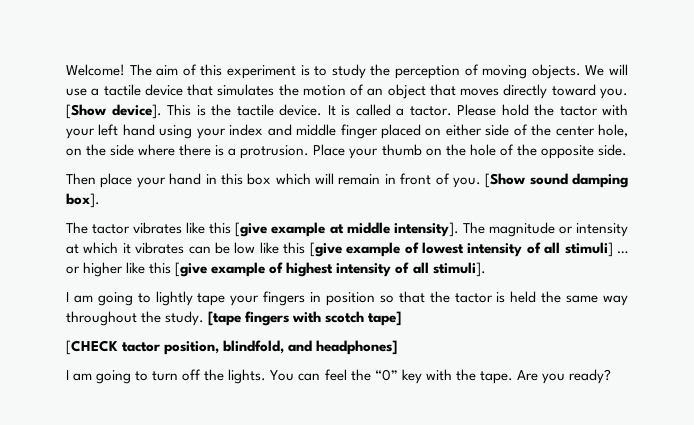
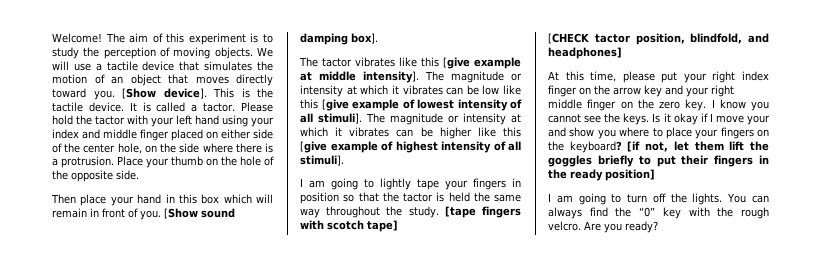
[564,242,629,257] [66,266,80,274] stimuli] … or -> [318,113,521,125] [300,127,433,137] stimuli]. The magnitude or intensity at which it vibrates can be
(398, 347) none -> [548,71,769,83] [548,85,734,97] [548,99,769,111] [548,113,770,125] [548,127,769,139] [548,141,769,153] [548,155,769,167] [548,169,655,181] // At this time, please put your right index finger on the arrow key and your right middle finger on the zero key. I know you cannot see the keys. Is it okay if I move your and show you where to place your fingers on the keyboard? [if not, let them lift the goggles briefly to put their fingers in the ready position]
[324,369,347,381] feel -> [548,207,608,219] always find
[479,371,513,384] tape. -> [741,207,769,219] [548,221,581,231] rough velcro.

